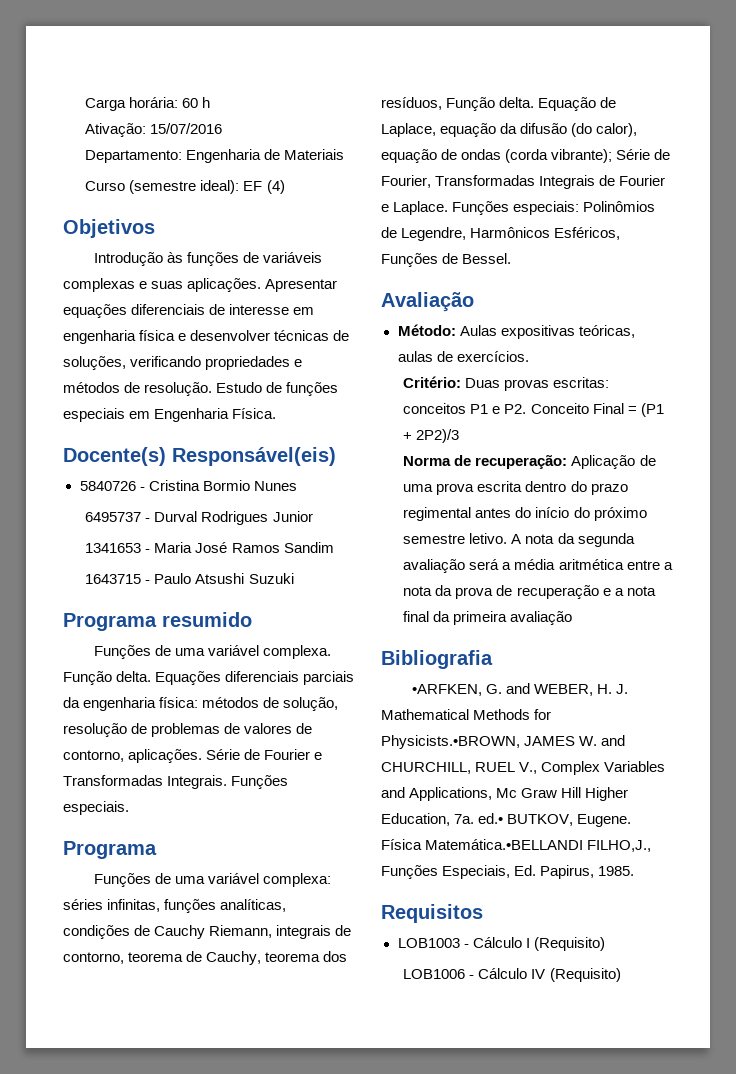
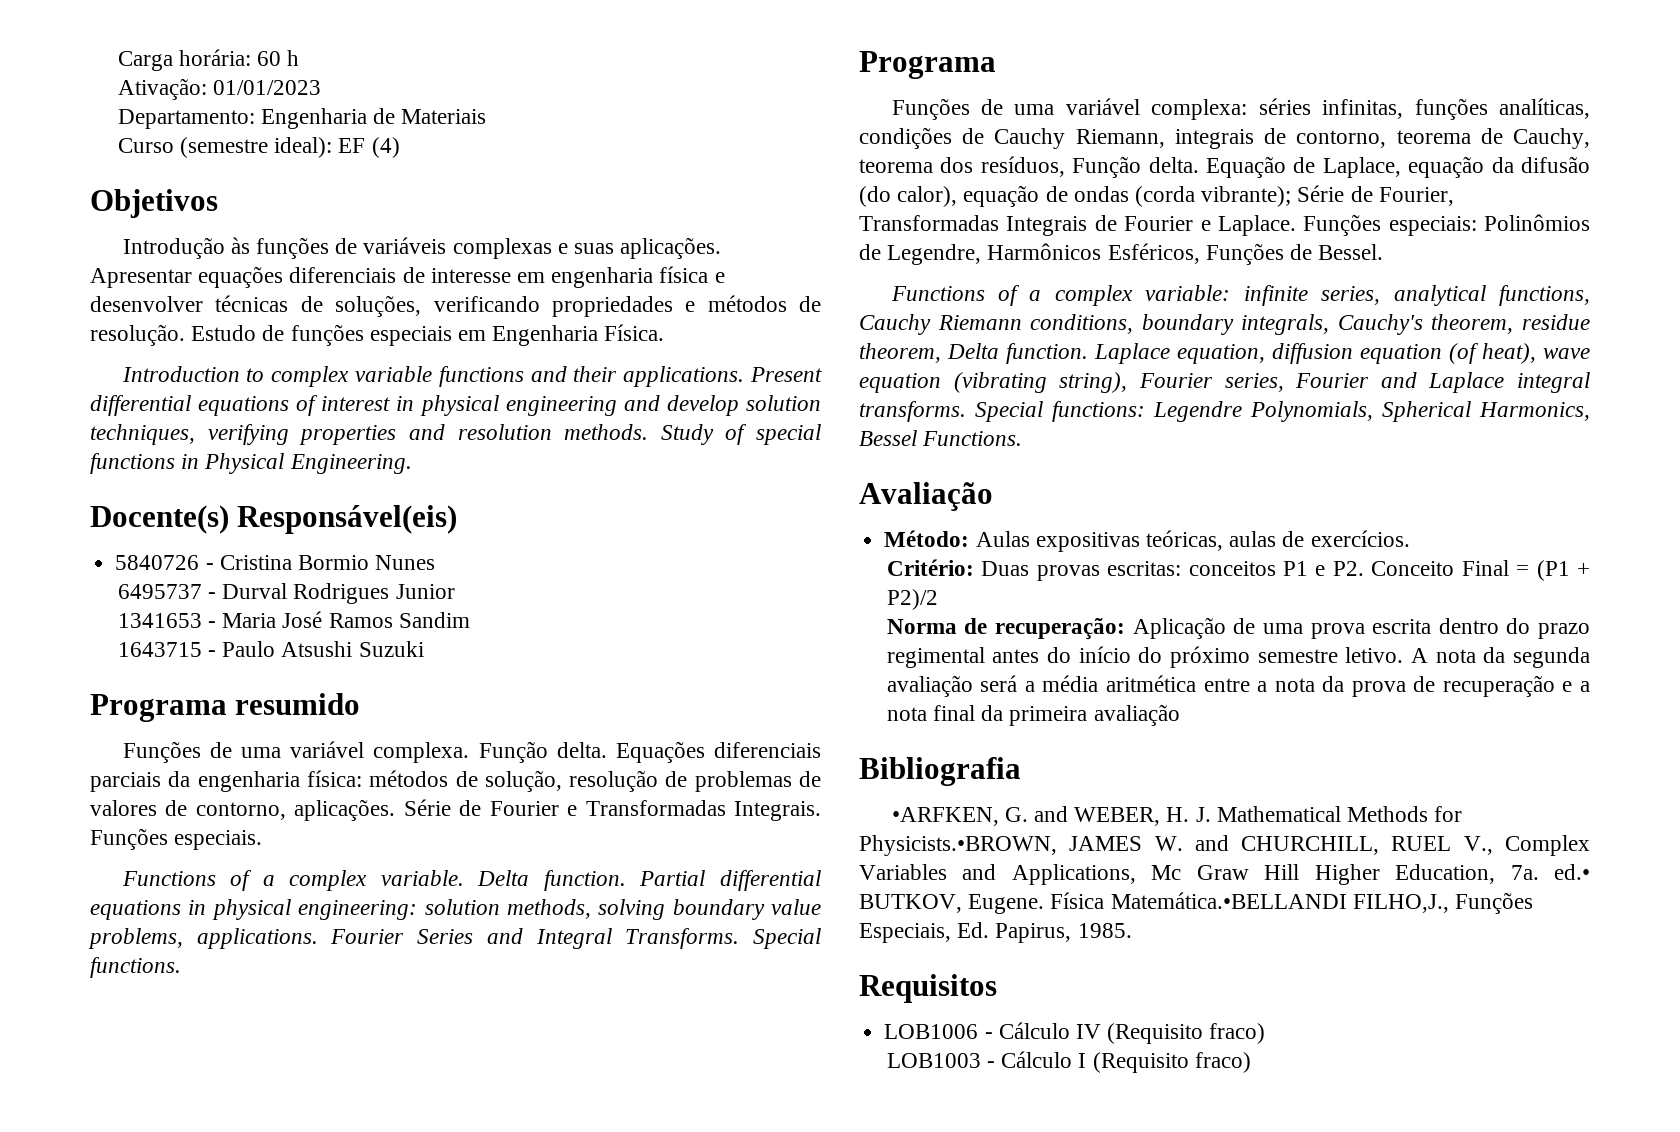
[150,123,223,134] 15/07/2016 -> [213,80,322,95] 01/01/2023
(277, 413) none -> [121,366,822,387] [90,395,821,416] [90,424,821,445] [90,453,412,474] // Introduction to complex variable functions and their applications. Present differential equations of interest in physical engineering and develop solution techniques, verifying properties and resolution methods. Study of special functions in Physical Engineering.
(129, 808) none -> [121,870,821,891] [90,899,821,920] [88,928,821,949] [90,957,181,978] // Functions of a complex variable. Delta function. Partial differential equations in physical engineering: solution methods, solving boundary value problems, applications. Fourier Series and Integral Transforms. Special functions.
(512, 258) none -> [890,285,1590,306] [859,314,1590,335] [859,343,1590,364] [859,372,1590,393] [859,401,1590,422] [859,430,1023,446] // Functions of a complex variable: infinite series, analytical functions, Cauchy Riemann conditions, boundary integrals, Cauchy's theorem, residue theorem, Delta function. Laplace equation, diffusion equation (of heat), wave equation (vibrating string), Fourier series, Fourier and Laplace integral transforms. Special functions: Legendre Polynomials, Spherical Harmonics, Bessel Functions.
[416,429,460,443] 2P2)/3 -> [886,589,938,610] P2)/2
[397,937,605,951] [403,968,621,982] LOB1003 - Cálculo I (Requisito) // LOB1006 - Cálculo IV (Requisito) -> [884,1022,1266,1044] [886,1051,1251,1073] LOB1006 - Cálculo IV (Requisito fraco) // LOB1003 - Cálculo I (Requisito fraco)

